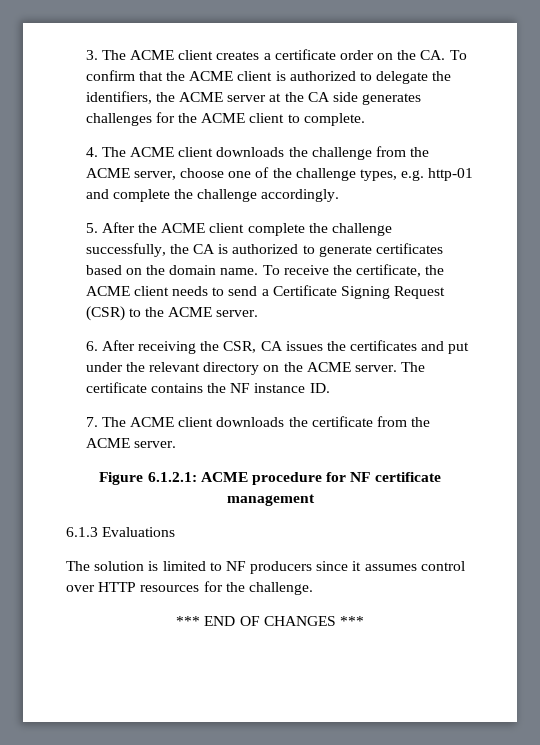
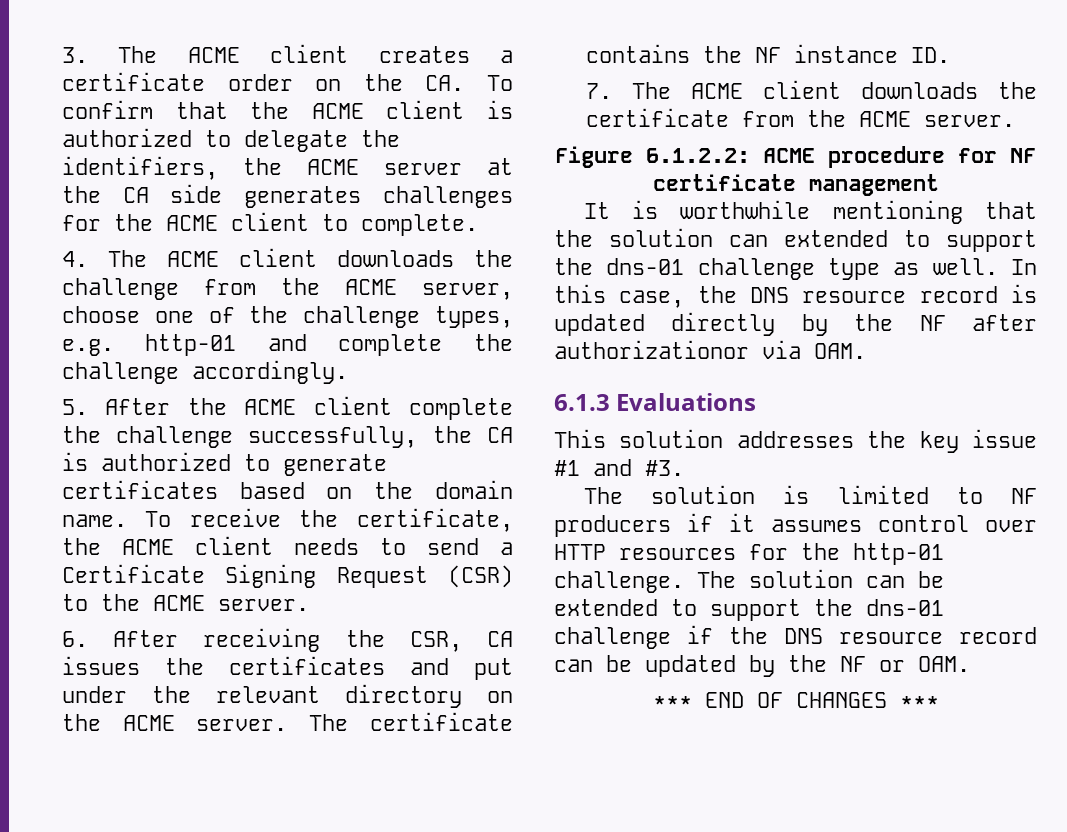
[147,472,197,482] 6.1.2.1: -> [646,148,750,163] 6.1.2.2:
[66,527,176,537] 6.1.3 Evaluations -> [583,200,1037,224] [554,228,1037,252] [554,258,1037,280] [554,284,1037,308] [554,312,1037,336] [554,340,866,359] [554,393,757,411] [554,429,1037,453] [554,459,684,476] It is worthwhile mentioning that the solution can extended to support the dns-01 challenge type as well. In this case, the DNS resource record is updated directly by the NF after authorizationor via OAM. // 6.1.3 Evaluations // This solution addresses the key issue #1 and #3.
[316,561,349,571] since -> [687,513,713,532] if
(245, 587) none -> [853,543,944,565] http-01
(313, 588) none -> [697,569,944,588] [554,599,944,621] [554,625,1037,649] [554,655,970,677] The solution can be extended to support the dns-01 challenge if the DNS resource record can be updated by the NF or OAM.

